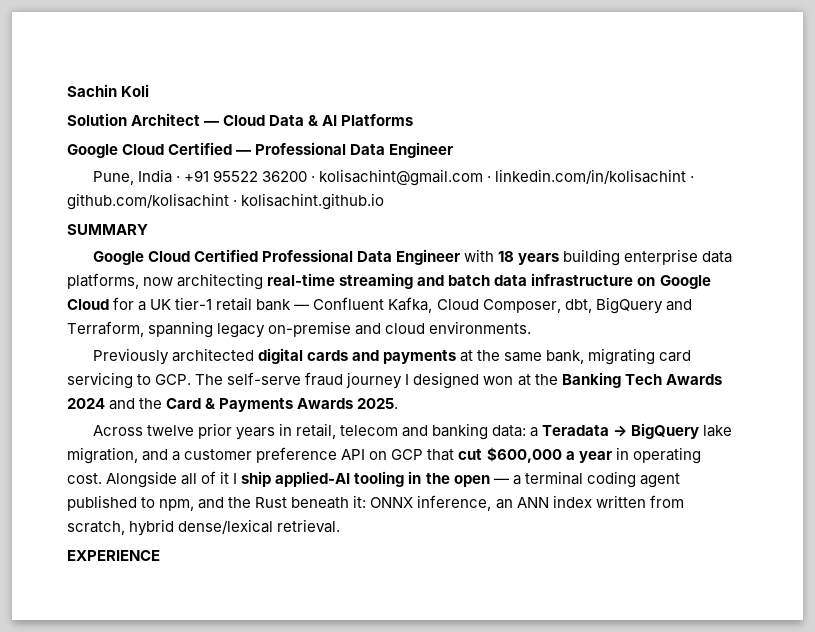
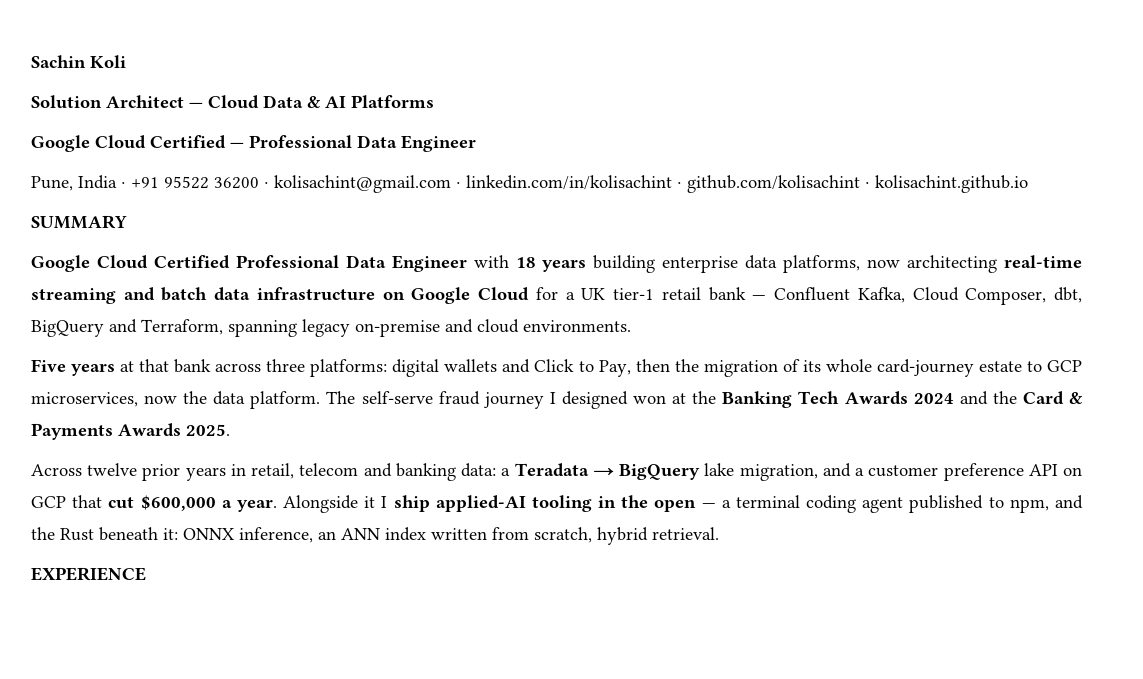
[92,348,692,365] [67,372,192,389] Previously architected digital cards and payments at the same bank, migrating card servicing to GCP. -> [31,359,1083,377] [31,391,321,409] Five years at that bank across three platforms: digital wallets and Click to Pay, then the migration of its whole card-journey estate to GCP microservices, now the data platform.
[578,447,701,464] [67,471,217,488] year in operating cost. Alongside all of -> [236,495,359,513] year. Alongside
[178,519,274,534] dense/lexical -> (648, 536) none

